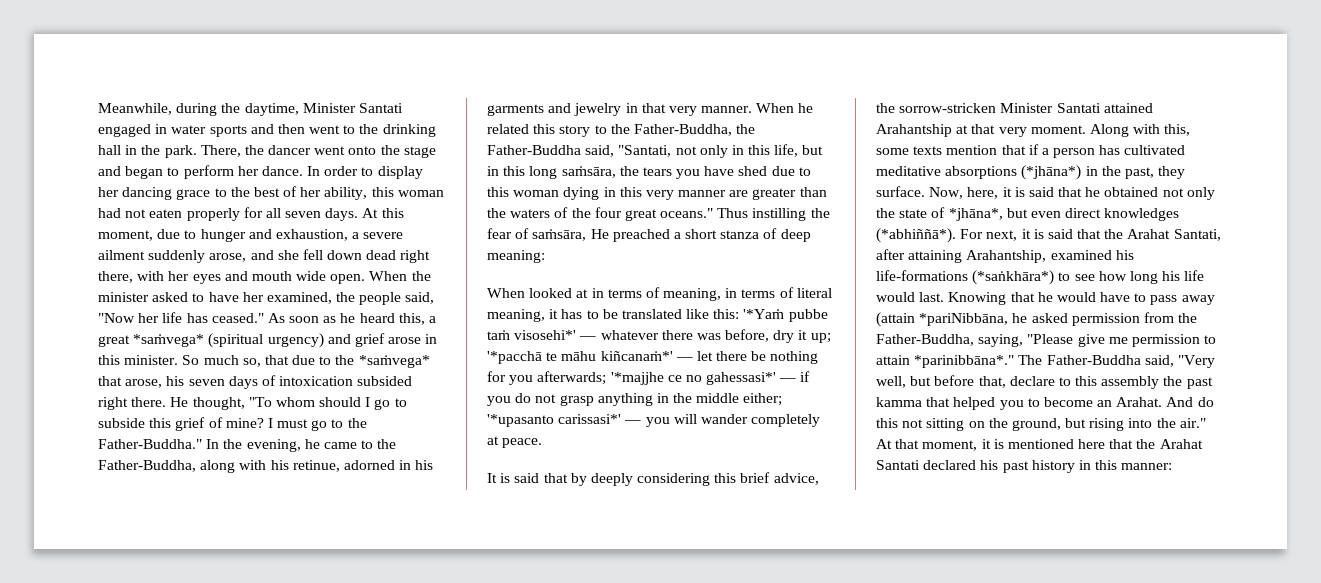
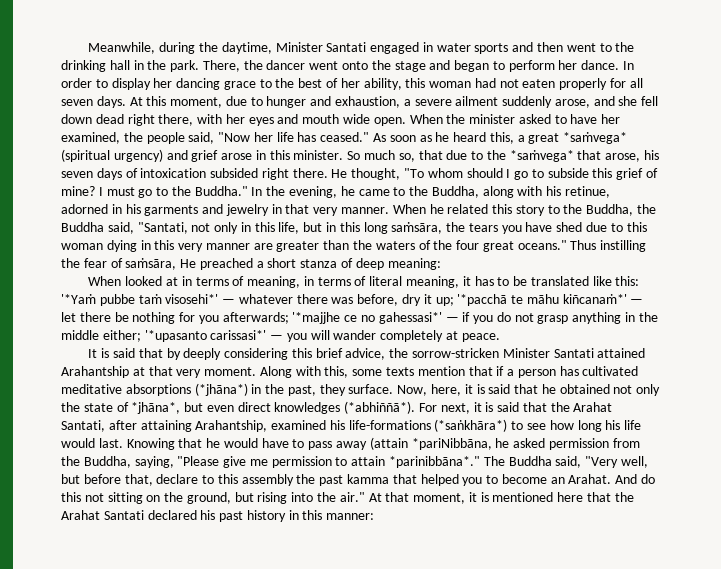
[98,439,202,449] Father-Buddha." -> [194,186,248,196] Buddha."
[98,460,196,472] Father-Buddha, -> [431,186,479,198] Buddha,
[633,124,756,136] [487,145,581,155] Father-Buddha, the Father-Buddha -> [586,204,657,216] [61,222,104,232] Buddha, the Buddha
[876,334,974,346] Father-Buddha, -> [83,456,131,468] Buddha,
[1046,355,1141,365] Father-Buddha -> [508,456,552,466] Buddha

